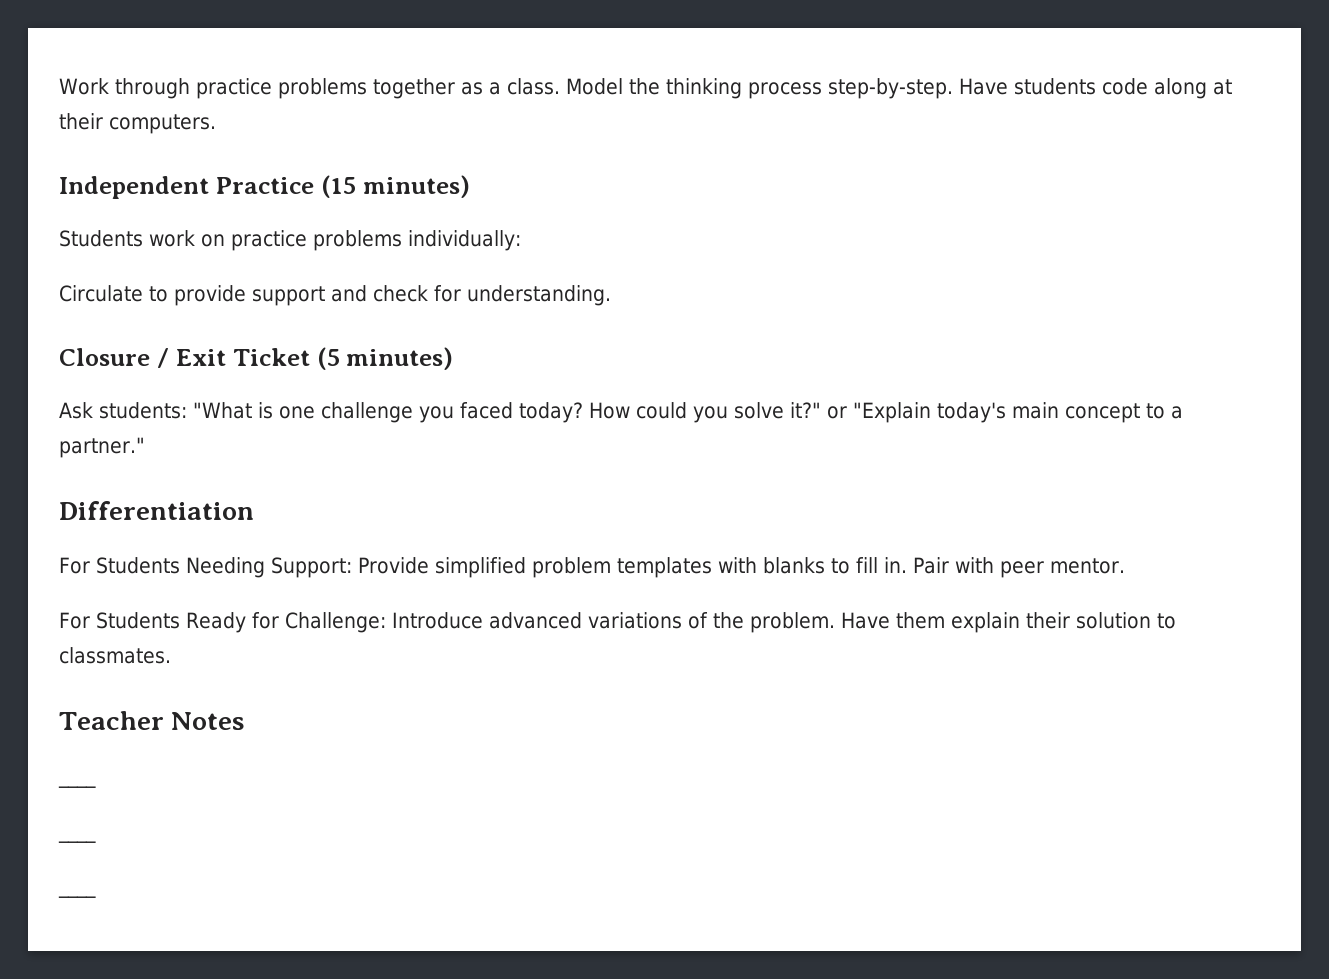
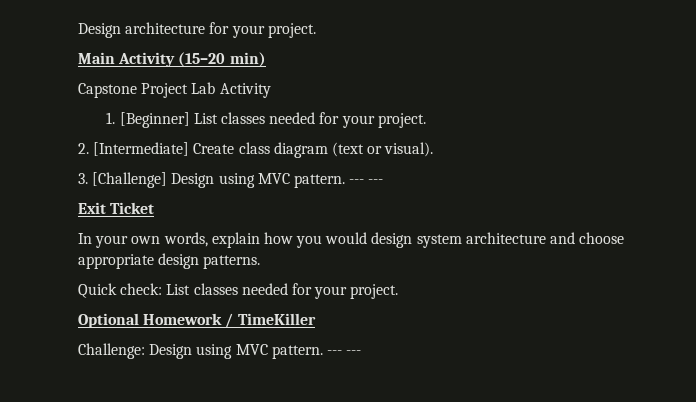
[59,78,1232,99] [59,113,216,134] [59,175,470,199] [59,230,521,251] [59,285,611,306] [59,347,454,370] [59,402,1183,423] [59,437,145,458] [59,501,254,520] [59,557,1125,578] [59,612,1176,633] [59,647,171,664] [59,711,245,730] [58,783,96,788] [58,838,96,843] [58,893,96,898] Work through practice problems together as a class. Model the thinking process step-by-step. Have students code along at their computers. // Independent Practice (15 minutes) // Students work on practice problems individually: // Circulate to provide support and check for understanding. // Closure / Exit Ticket (5 minutes) // Ask students: "What is one challenge you faced today? How could you solve it?" or "Explain today's main concept to a partner." // Differentiation // For Students Needing Support: Provide simplified problem templates with blanks to fill in. Pair with peer mentor. // For Students Ready for Challenge: Introduce advanced variations of the problem. Have them explain their solution to classmates. // Teacher Notes // ____ // ____ // ____ -> [78,22,316,38] [78,52,266,67] [78,82,271,98] [106,112,426,128] [78,142,434,158] [78,172,384,188] [78,202,155,214] [78,232,625,248] [78,253,261,269] [78,283,399,299] [78,313,316,328] [78,343,362,359] Design architecture for your project. // Main Activity (15–20 min) // Capstone Project Lab Activity // 1. [Beginner] List classes needed for your project. // 2. [Intermediate] Create class diagram (text or visual). // 3. [Challenge] Design using MVC pattern. --- --- // Exit Ticket // In your own words, explain how you would design system architecture and choose appropriate design patterns. // Quick check: List classes needed for your project. // Optional Homework / TimeKiller // Challenge: Design using MVC pattern. --- ---

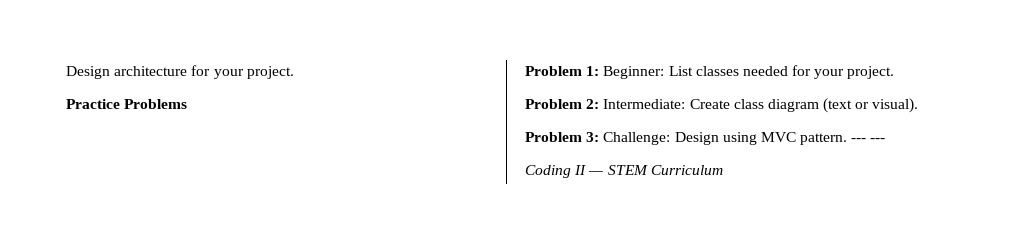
[78,52,266,67] [78,82,271,98] [106,112,426,128] [78,142,190,156] Main Activity (15–20 min) // Capstone Project Lab Activity // 1. [Beginner] List classes needed for your project. // 2. [Intermediate] -> [66,99,188,109] [525,65,895,79] [525,99,686,109] Practice Problems // Problem 1: Beginner: List classes needed for your project. // Problem 2: Intermediate:
[78,172,168,188] 3. [Challenge] -> [525,132,671,145] Problem 3: Challenge:
[78,202,155,214] [78,232,625,248] [78,253,261,269] [78,283,399,299] [78,313,316,328] [78,343,362,359] Exit Ticket // In your own words, explain how you would design system architecture and choose appropriate design patterns. // Quick check: List classes needed for your project. // Optional Homework / TimeKiller // Challenge: Design using MVC pattern. --- --- -> [525,165,723,178] Coding II — STEM Curriculum

